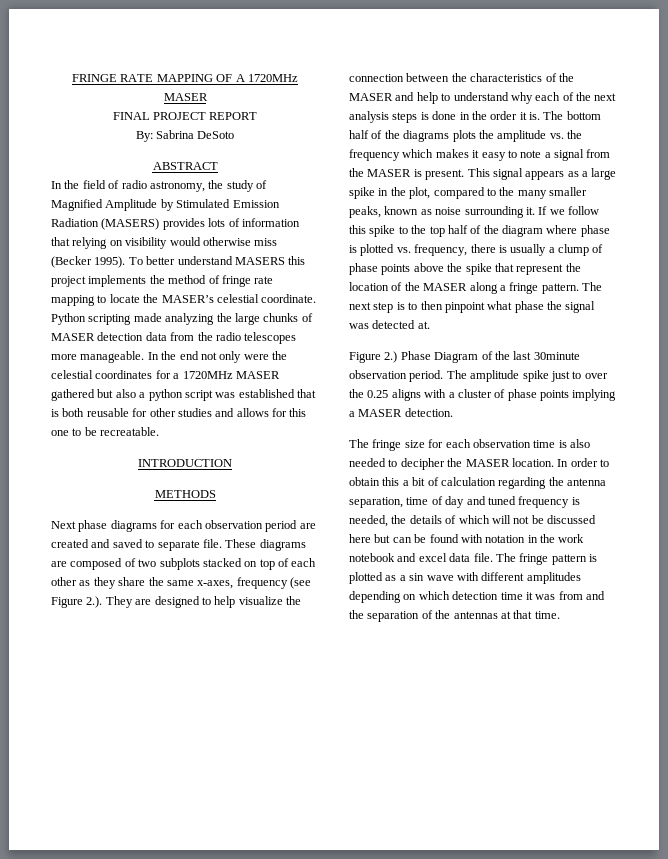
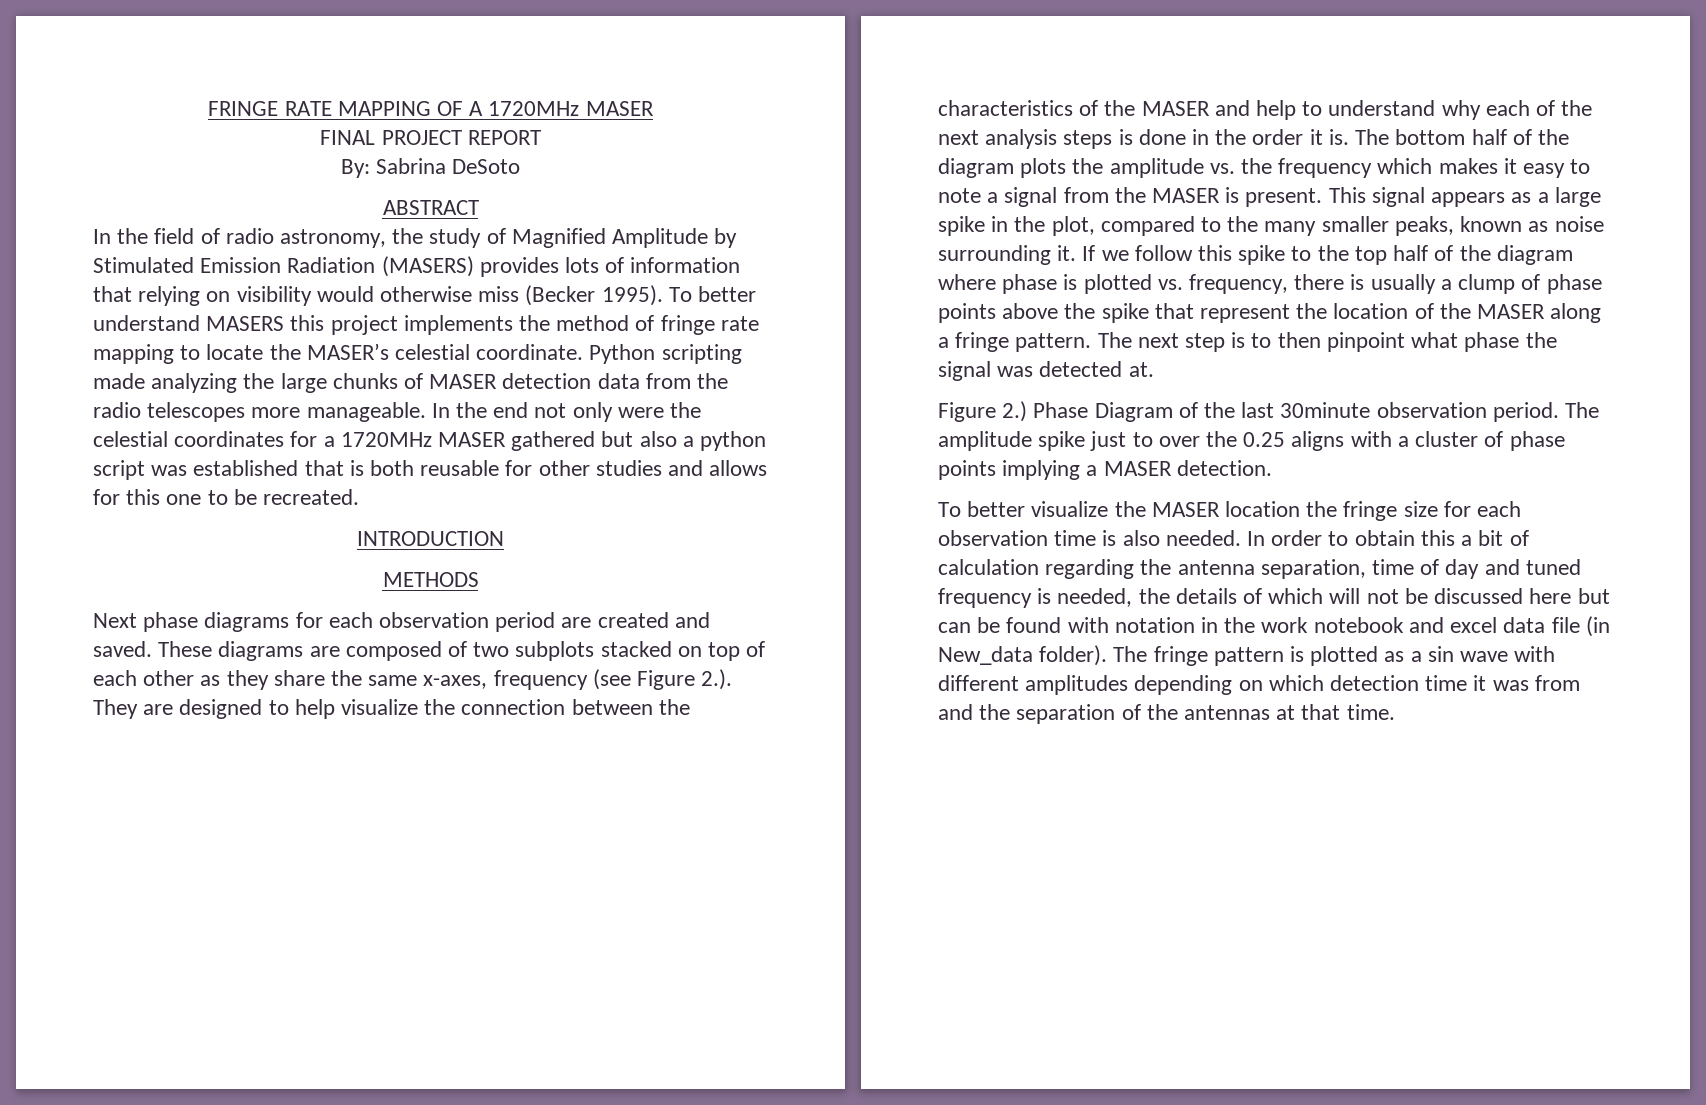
[100,427,160,436] recreatable. -> [263,489,360,505] recreated.
[112,539,222,551] saved to separate file. -> [93,641,152,657] saved.
[403,130,450,142] diagrams -> [938,158,1014,178] diagram
[349,439,369,448] The -> [938,501,1338,517] To better visualize the MASER location the
[349,458,554,470] needed to decipher the MASER location. -> [1165,530,1241,546] needed.
[473,553,493,562] file. -> [1551,616,1610,637] [938,645,1108,666] file (in New_data folder).

